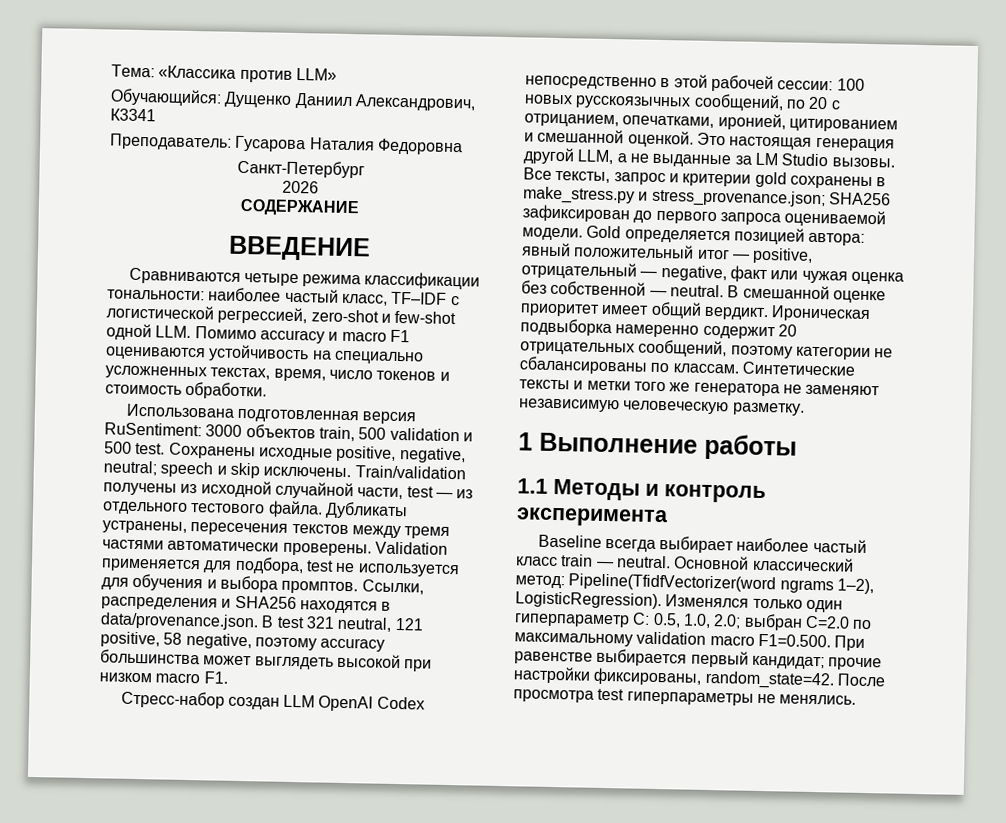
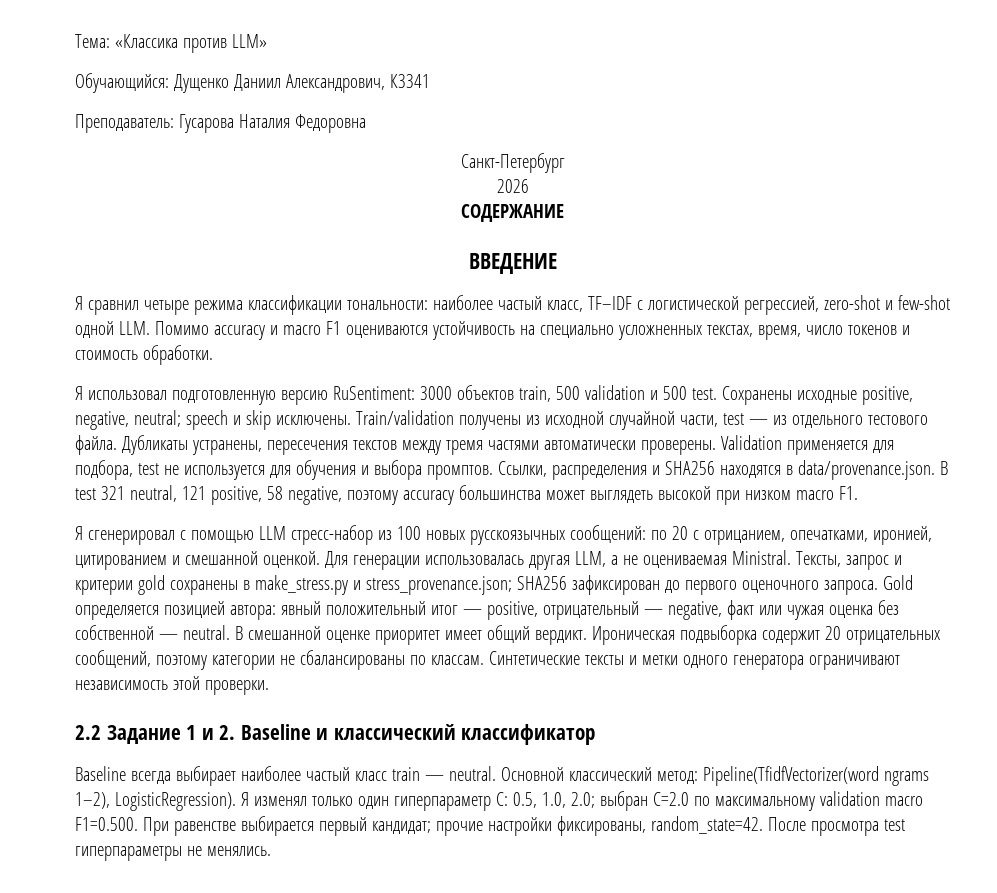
[128,267,241,285] Сравниваются -> [75,296,139,315] Я сравнил
[125,403,417,425] Использована подготовленная версия -> [75,386,328,405] Я использовал подготовленную версию
[120,690,425,712] [525,74,834,93] Стресс-набор создан LLM OpenAI Codex непосредственно в этой рабочей сессии: -> [75,525,392,545] Я сгенерировал с помощью LLM стресс-набор из
[693,93,784,112] сообщений, -> [569,525,646,543] сообщений:
[696,132,895,152] [523,147,895,168] [523,167,611,184] Это настоящая генерация другой LLM, а не выданные за LM Studio вызовы. Все тексты, -> [324,550,841,570] Для генерации использовалась другая LLM, а не оцениваемая Ministral. Тексты,
[719,209,887,228] [522,227,583,241] запроса оцениваемой модели. -> [741,580,878,595] оценочного запроса.
[615,324,700,338] намеренно -> (757, 635) none
[633,381,881,397] [519,398,805,416] [518,432,797,461] [517,478,766,504] [516,507,669,528] того же генератора не заменяют независимую человеческую разметку. // 1 Выполнение работы // 1.1 Методы и контроль эксперимента -> [682,655,900,670] [75,676,269,695] [75,724,596,745] одного генератора ограничивают независимость этой проверки. // 2.2 Задание 1 и 2. Baseline и классический классификатор
[665,594,750,608] Изменялся -> [240,792,307,806] Я изменял

